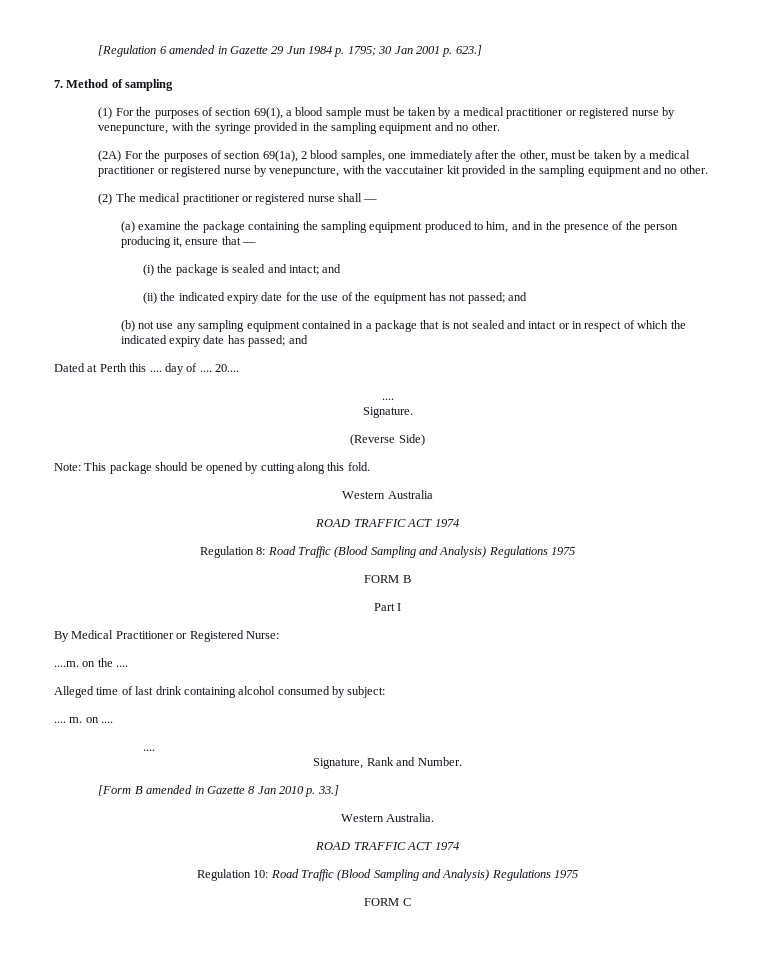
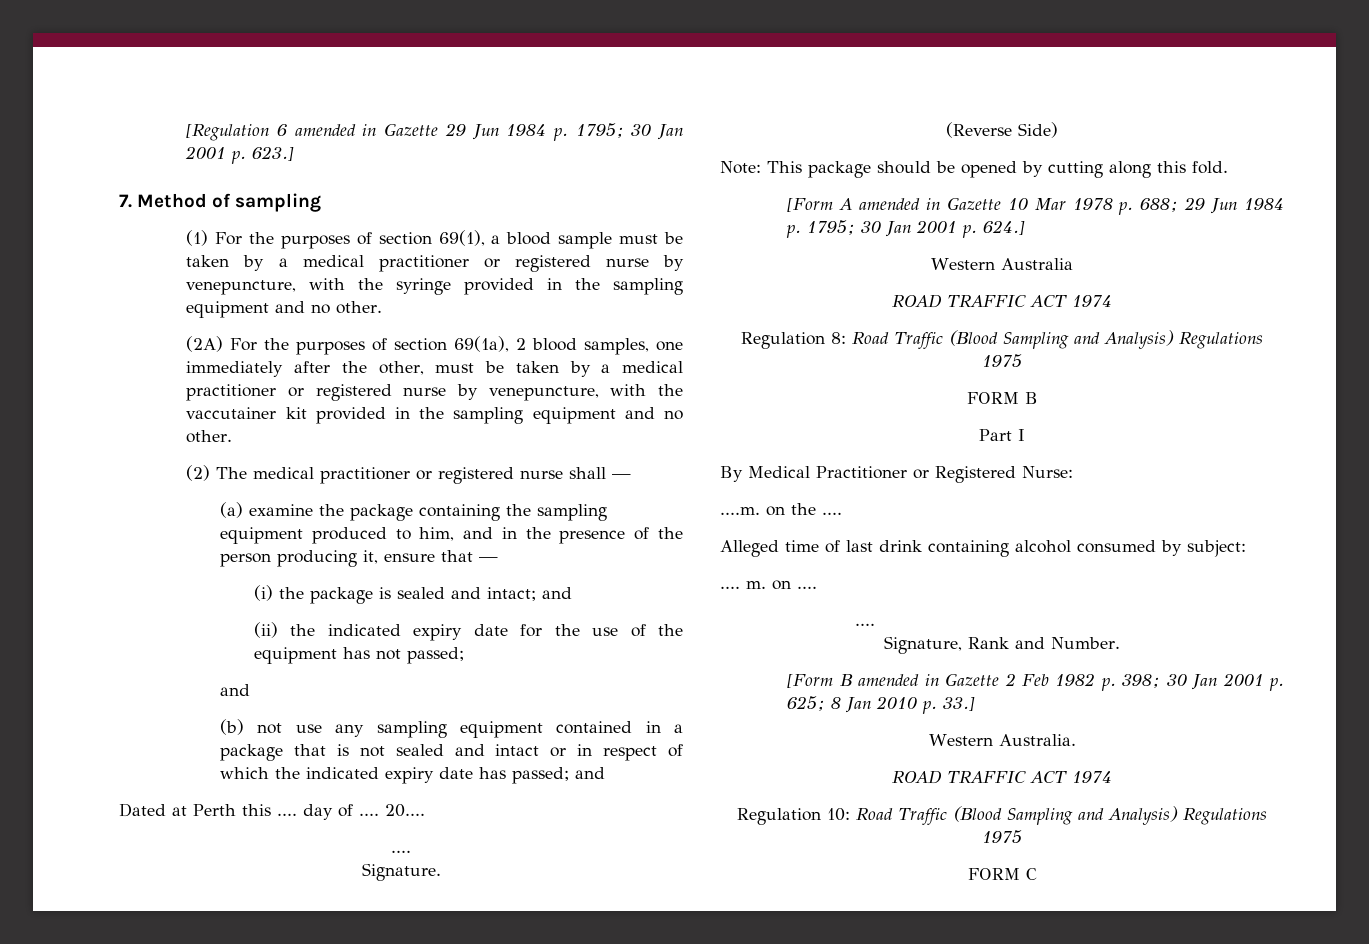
(505, 298) none -> (464, 655) //
(370, 466) none -> [787,197,1284,215] [786,220,1026,238] // [Form A amended in Gazette 10 Mar 1978 p. 688; 29 Jun 1984 p. 1795; 30 Jan 2001 p. 624.]
(245, 790) none -> [1004,673,1285,691] [787,696,826,711] 2 Feb 1982 p. 398; 30 Jan 2001 p. 625;

